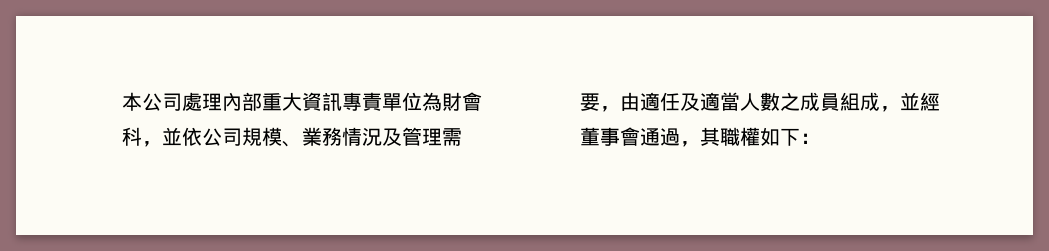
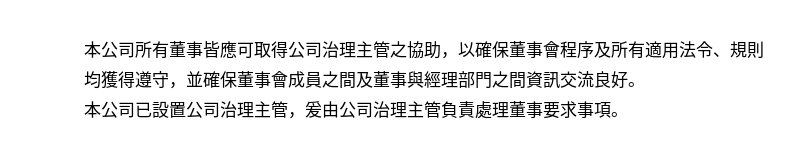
[121,92,482,111] [121,127,462,147] [579,92,940,112] [579,127,820,147] 本公司處理內部重大資訊專責單位為財會科，並依公司規模、業務情況及管理需要，由適任及適當人數之成員組成，並經董事會通過，其職權如下： -> [83,41,764,59] [83,71,645,89] [83,101,628,119] 本公司所有董事皆應可取得公司治理主管之協助，以確保董事會程序及所有適用法令、規則均獲得遵守，並確保董事會成員之間及董事與經理部門之間資訊交流良好。 // 本公司已設置公司治理主管，爰由公司治理主管負責處理董事要求事項。

